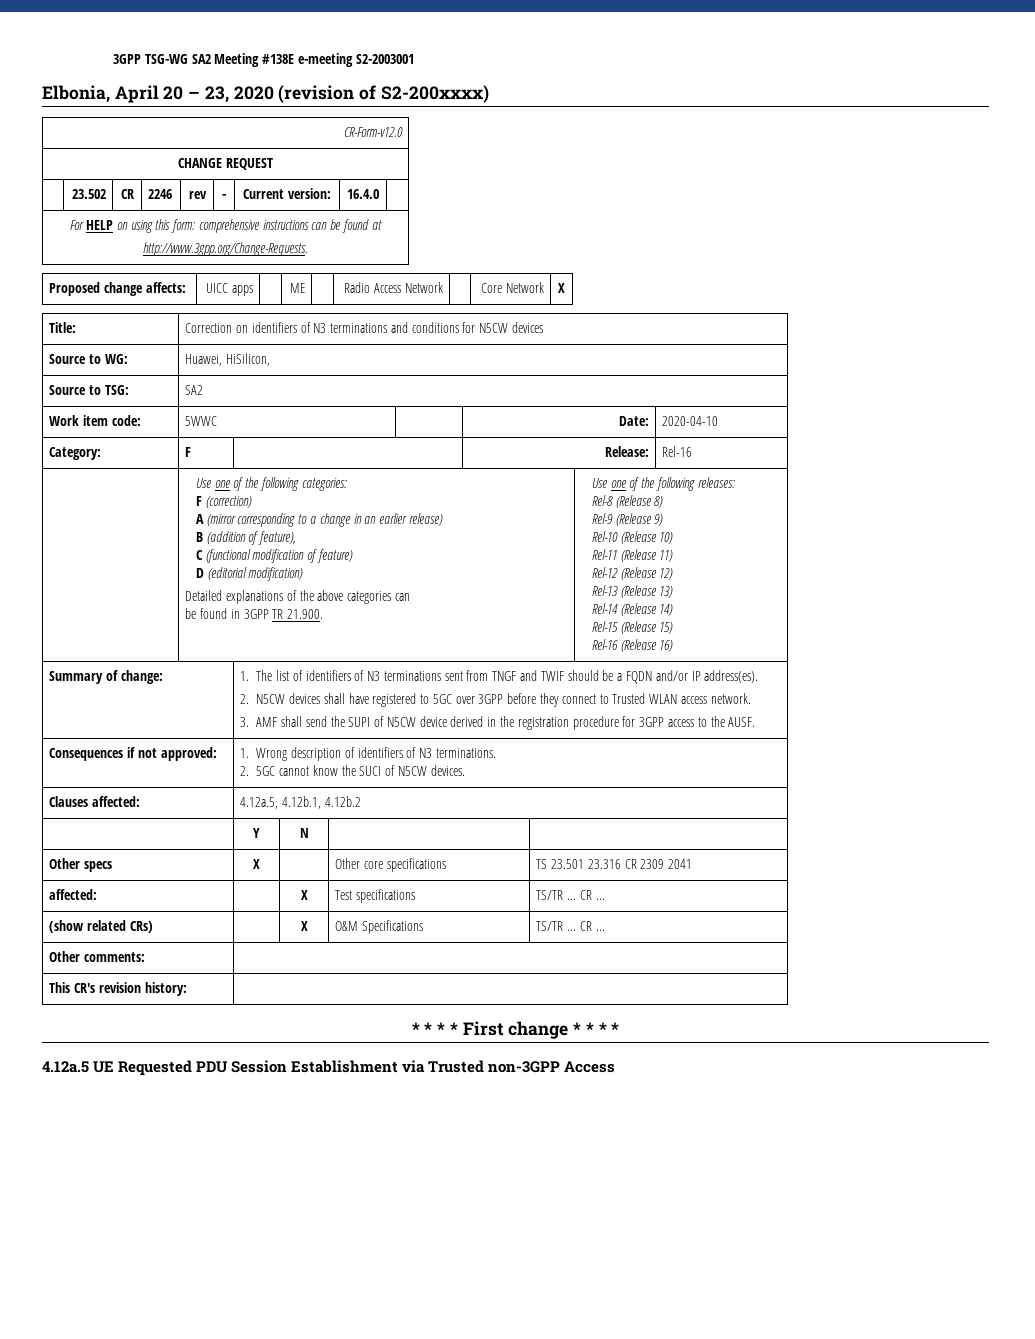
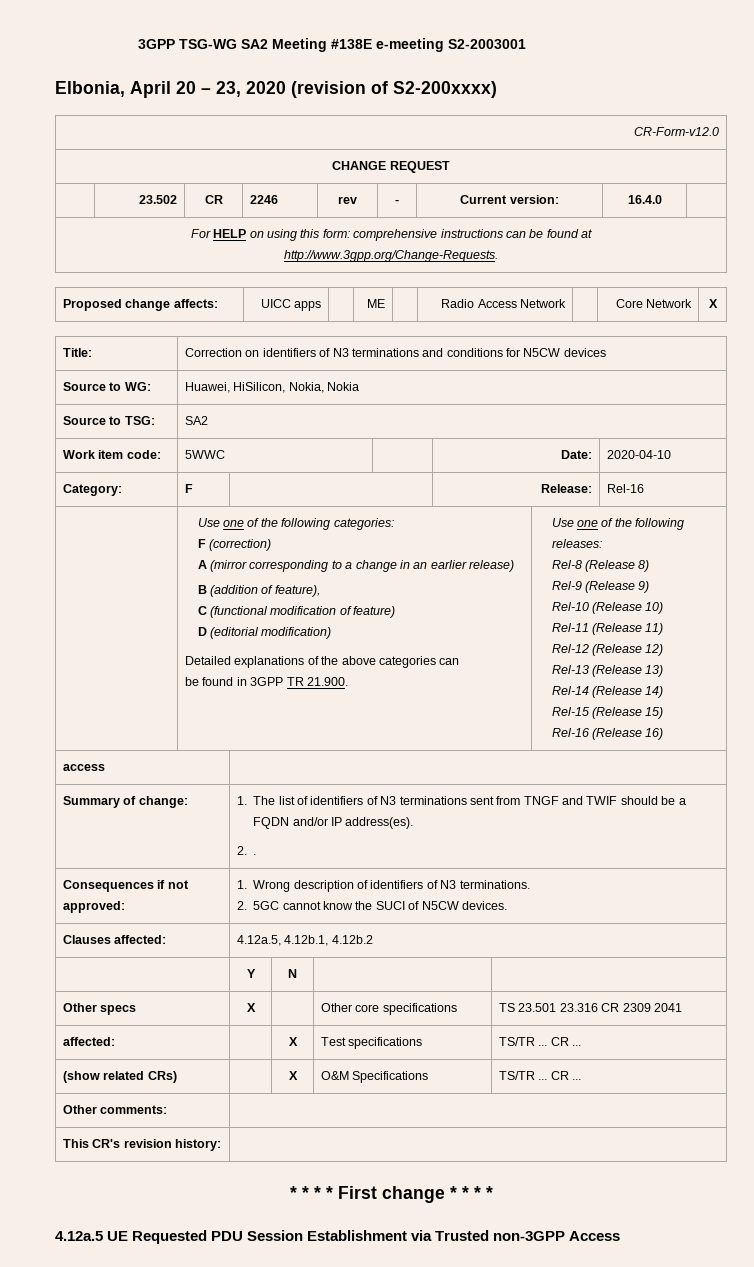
(271, 359) none -> [288,382,360,393] Nokia, Nokia
(674, 646) none -> [63,764,106,771] // access |
[256,693,751,707] [240,716,756,730] N5CW devices shall have registered to 5GC over 3GPP before they connect to Trusted WLAN access network. // 3. AMF shall send the SUPI of N5CW device derived in the registration procedure for 3GPP access to the AUSF. -> [253,854,257,855] .

